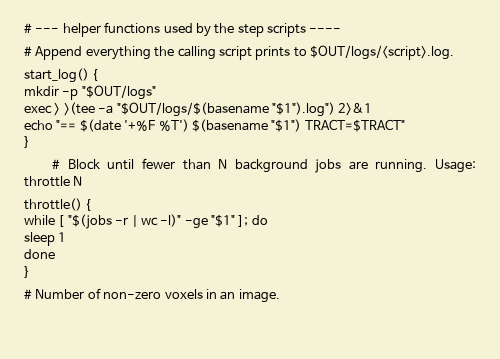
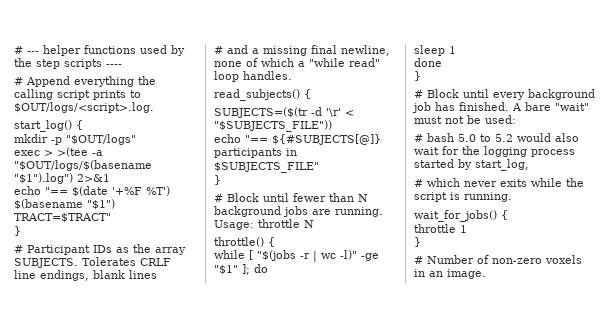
(30, 142) none -> [14,244,186,255] [14,257,171,268] [14,270,157,281] [214,45,390,56] [214,58,380,67] [214,71,292,82] [214,89,311,101] [214,107,354,118] [214,120,332,132] [214,134,381,145] [214,148,297,158] [214,162,319,173] [214,175,221,185] // # Participant IDs as the array SUBJECTS. Tolerates CRLF line endings, blank lines // # and a missing final newline, none of which a "while read" loop handles. // read_subjects() { // SUBJECTS=($(tr -d '\r' < "$SUBJECTS_FILE")) // echo "== ${#SUBJECTS[@]} participants in $SUBJECTS_FILE" // }
(30, 272) none -> [414,89,595,100] [412,102,589,113] [414,115,516,124] [414,133,579,142] [414,146,575,157] [414,159,529,171] [414,178,584,187] [414,192,512,202] [414,210,508,222] [414,224,467,233] [414,237,421,247] // # Block until every background job has finished. A bare "wait" must not be used: // # bash 5.0 to 5.2 would also wait for the logging process started by start_log, // # which never exits while the script is running. // wait_for_jobs() { // throttle 1 // }

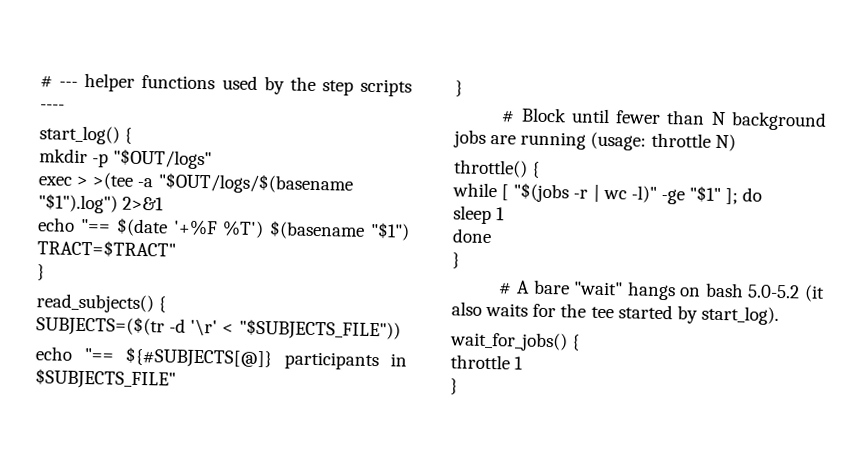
[14,76,156,87] [14,89,141,100] [14,102,154,113] // # Append everything the calling script prints to $OUT/logs/<script>.log. -> (65, 107) none
[14,244,186,255] [14,257,171,268] [14,270,157,281] [214,45,390,56] [214,58,380,67] [214,71,292,82] // # Participant IDs as the array SUBJECTS. Tolerates CRLF line endings, blank lines // # and a missing final newline, none of which a "while read" loop handles. -> (45, 272) none
[335,207,383,217] [214,219,314,230] running. Usage: throttle N -> [520,131,736,152] running (usage: throttle N)
[427,89,595,100] [412,102,589,113] [414,115,516,124] [414,133,579,142] [414,146,575,157] [414,159,529,171] [414,178,584,187] [414,192,512,202] Block until every background job has finished. A bare "wait" must not be used: // # bash 5.0 to 5.2 would also wait for the logging process started by start_log, // # which never exits while the script is running. -> [515,279,825,302] [451,301,779,326] A bare "wait" hangs on bash 5.0-5.2 (it also waits for the tee started by start_log).
[414,255,582,264] [414,269,486,279] // # Number of non-zero voxels in an image. -> (458, 386) none

